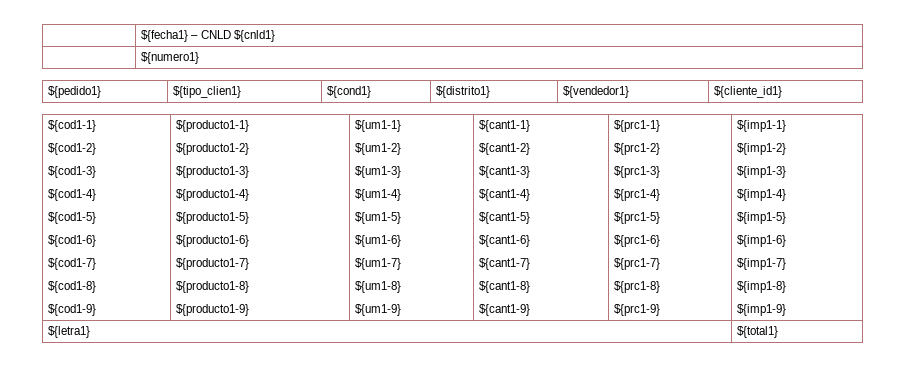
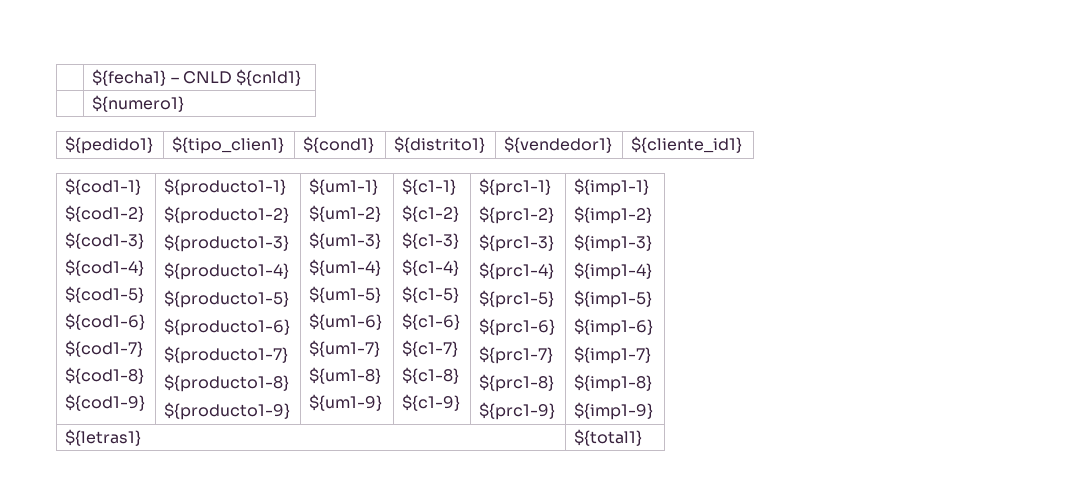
[479,120,531,132] [479,143,531,155] [479,166,531,178] [479,189,531,201] [479,212,531,224] [479,235,531,247] [479,258,531,270] [479,281,531,293] [479,304,531,316] ${cant1-1} // ${cant1-2} // ${cant1-3} // ${cant1-4} // ${cant1-5} // ${cant1-6} // ${cant1-7} // ${cant1-8} // ${cant1-9} -> [402,178,457,195] [402,205,460,222] [402,232,460,249] [402,259,460,276] [402,286,460,303] [402,313,461,330] [402,340,459,357] [402,367,460,384] [402,394,461,411] ${c1-1} // ${c1-2} // ${c1-3} // ${c1-4} // ${c1-5} // ${c1-6} // ${c1-7} // ${c1-8} // ${c1-9}
[48,326,91,338] ${letra1} -> [65,429,142,446] ${letras1}

